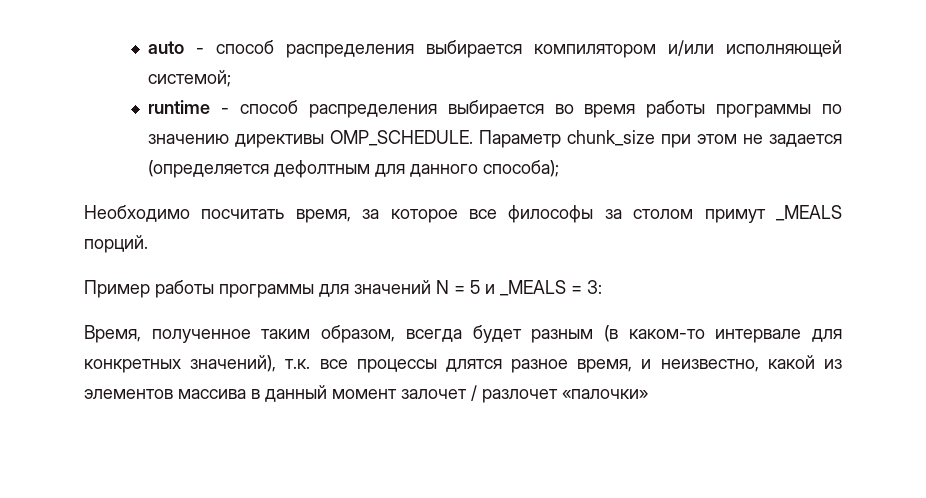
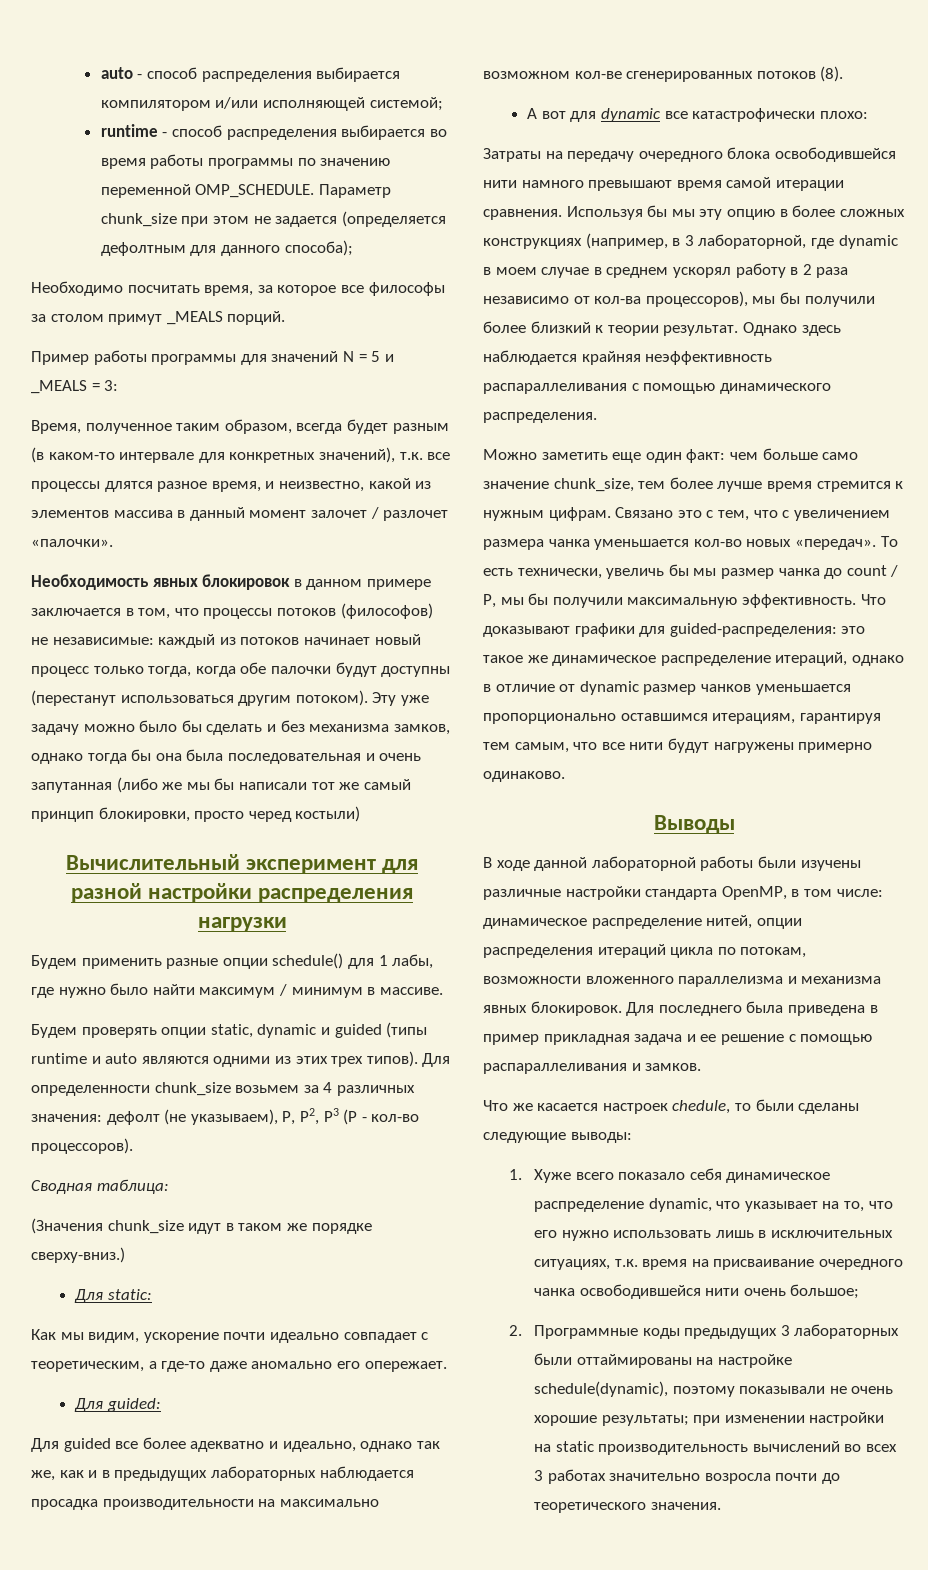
[235,134,325,148] директивы -> [100,184,191,198] переменной
[562,389,648,399] «палочки» -> [31,539,113,547] [31,574,431,590] [31,603,433,619] [31,634,421,648] [31,662,451,677] [31,690,429,706] [31,720,450,735] [31,749,422,764] [31,777,411,793] [31,806,361,822] [65,854,419,874] [70,883,414,903] [197,917,287,932] [31,953,434,969] [31,983,443,998] [31,1022,428,1038] [31,1051,451,1067] [31,1082,415,1096] [31,1108,420,1125] [31,1138,133,1154] [31,1179,169,1194] [31,1218,372,1234] [31,1247,125,1263] [74,1289,152,1303] [31,1329,429,1343] [31,1361,447,1372] [74,1398,161,1412] [31,1437,440,1452] [31,1466,414,1481] [31,1499,379,1510] [483,66,844,82] [527,108,868,122] [483,147,896,162] [483,177,844,191] [483,205,905,220] [483,233,898,249] [483,263,849,278] [483,291,875,307] [483,321,841,336] [483,350,773,365] [483,383,831,394] [483,412,597,423] [483,448,859,463] [483,477,904,492] [483,507,890,521] [483,536,898,550] [483,564,899,579] [483,593,886,608] [483,623,866,637] [483,652,904,666] [483,681,851,695] [483,713,881,724] [483,738,873,753] [483,771,565,782] [653,815,735,834] [483,856,861,871] [483,886,883,900] [483,915,802,929] [483,944,807,958] [483,976,882,987] [483,1001,878,1016] [483,1034,873,1045] [483,1063,702,1074] [483,1099,860,1114] [483,1132,632,1143] [508,1168,831,1183] [534,1198,893,1212] [534,1230,893,1241] [534,1259,903,1270] [534,1284,860,1299] [508,1324,900,1339] [534,1353,792,1368] [534,1381,894,1397] [534,1412,885,1426] [534,1441,897,1455] [534,1469,840,1484] [534,1502,721,1513] «палочки». // Необходимость явных блокировок в данном примере заключается в том, что процессы потоков (философов) не независимые: каждый из потоков начинает новый процесс только тогда, когда обе палочки будут доступны (перестанут использоваться другим потоком). Эту уже задачу можно было бы сделать и без механизма замков, однако тогда бы она была последовательная и очень запутанная (либо же мы бы написали тот же самый принцип блокировки, просто черед костыли) // Вычислительный эксперимент для разной настройки распределения нагрузки // Будем применить разные опции schedule() для 1 лабы, где нужно было найти максимум / минимум в массиве. // Будем проверять опции static, dynamic и guided (типы runtime и auto являются одними из этих трех типов). Для определенности chunk_size возьмем за 4 различных значения: дефолт (не указываем), P, P2, P3 (P - кол-во процессоров). // Сводная таблица: // (Значения chunk_size идут в таком же порядке сверху-вниз.) // Для static: // Как мы видим, ускорение почти идеально совпадает с теоретическим, а где-то даже аномально его опережает. // Для guided: // Для guided все более адекватно и идеально, однако так же, как и в предыдущих лабораторных наблюдается просадка производительности на максимально возможном кол-ве сгенерированных потоков (8). // А вот для dynamic все катастрофически плохо: // Затраты на передачу очередного блока освободившейся нити намного превышают время самой итерации сравнения. Используя бы мы эту опцию в более сложных конструкциях (например, в 3 лабораторной, где dynamic в моем случае в среднем ускорял работу в 2 раза независимо от кол-ва процессоров), мы бы получили более близкий к теории результат. Однако здесь наблюдается крайняя неэффективность распараллеливания с помощью динамического распределения. // Можно заметить еще один факт: чем больше само значение chunk_size, тем более лучше время стремится к нужным цифрам. Связано это с тем, что с увеличением размера чанка уменьшается кол-во новых «передач». То есть технически, увеличь бы мы размер чанка до count / P, мы бы получили максимальную эффективность. Что доказывают графики для guided-распределения: это такое же динамическое распределение итераций, однако в отличие от dynamic размер чанков уменьшается пропорционально оставшимся итерациям, гарантируя тем самым, что все нити будут нагружены примерно одинаково. // Выводы // В ходе данной лабораторной работы были изучены различные настройки стандарта OpenMP, в том числе: динамическое распределение нитей, опции распределения итераций цикла по потокам, возможности вложенного параллелизма и механизма явных блокировок. Для последнего была приведена в пример прикладная задача и ее решение с помощью распараллеливания и замков. // Что же касается настроек chedule, то были сделаны следующие выводы: // 1. Хуже всего показало себя динамическое распределение dynamic, что указывает на то, что его нужно использовать лишь в исключительных ситуациях, т.к. время на присваивание очередного чанка освободившейся нити очень большое; // 2. Программные коды предыдущих 3 лабораторных были оттаймированы на настройке schedule(dynamic), поэтому показывали не очень хорошие результаты; при изменении настройки на static производительность вычислений во всех 3 работах значительно возросла почти до теоретического значения.

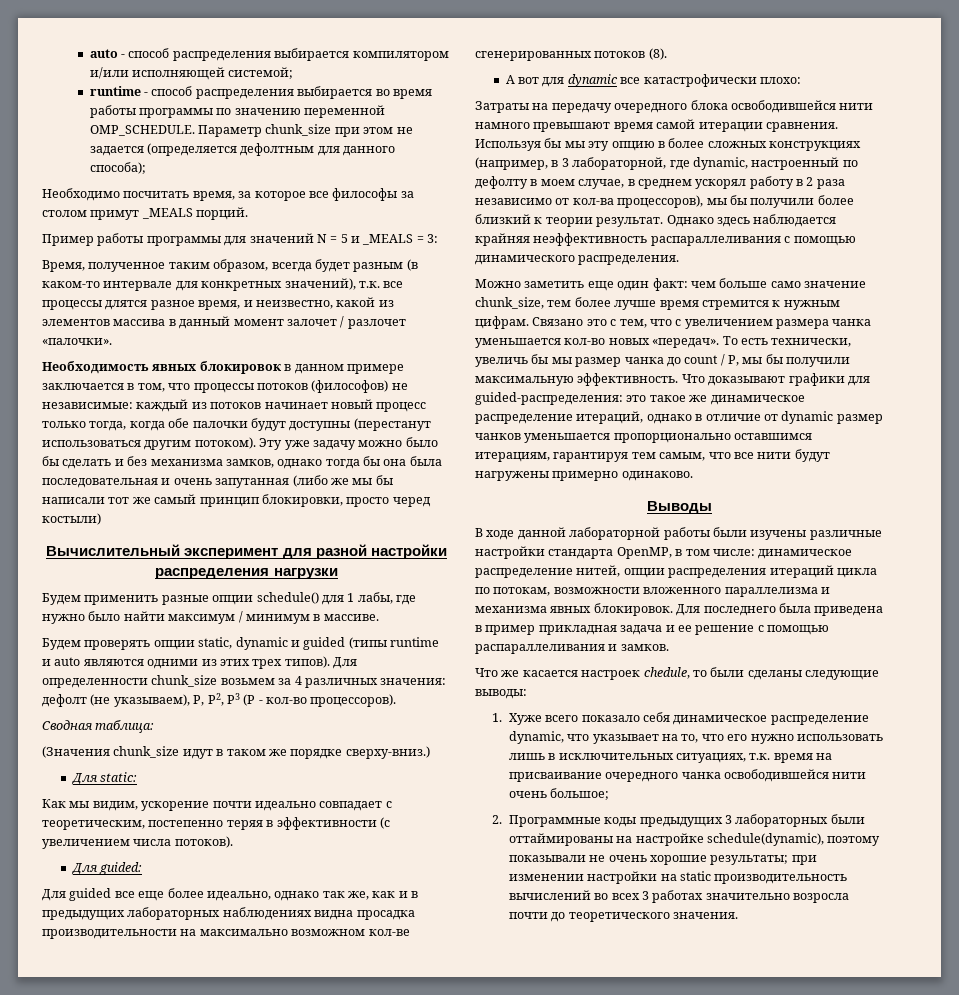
[148,1361,447,1372] а где-то даже аномально его опережает. -> [148,817,390,830] [42,836,233,849] постепенно теряя в эффективности (с увеличением числа потоков).
[142,1437,278,1452] более адекватно и -> [138,888,204,901] еще более
[319,1466,414,1481] наблюдается -> [222,907,354,920] наблюдениях видна
[838,235,898,249] dynamic -> [692,157,858,170] [475,176,528,189] dynamic, настроенный по дефолту
[541,267,590,278] случае -> [578,179,625,189] случае,

